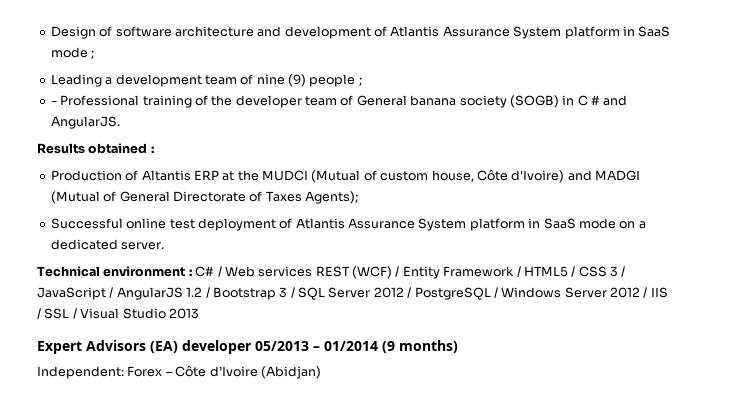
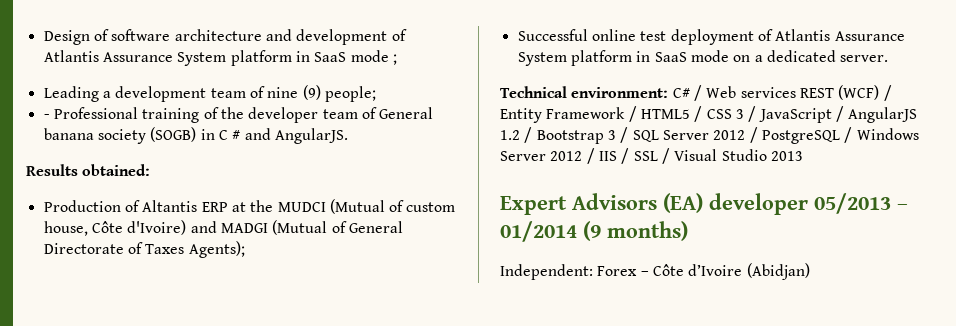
[309,74,362,87] people ; -> [324,86,376,102] people;
[88,143,154,154] obtained : -> [82,164,151,176] obtained:
[103,266,192,277] environment : -> [571,87,669,98] environment:

